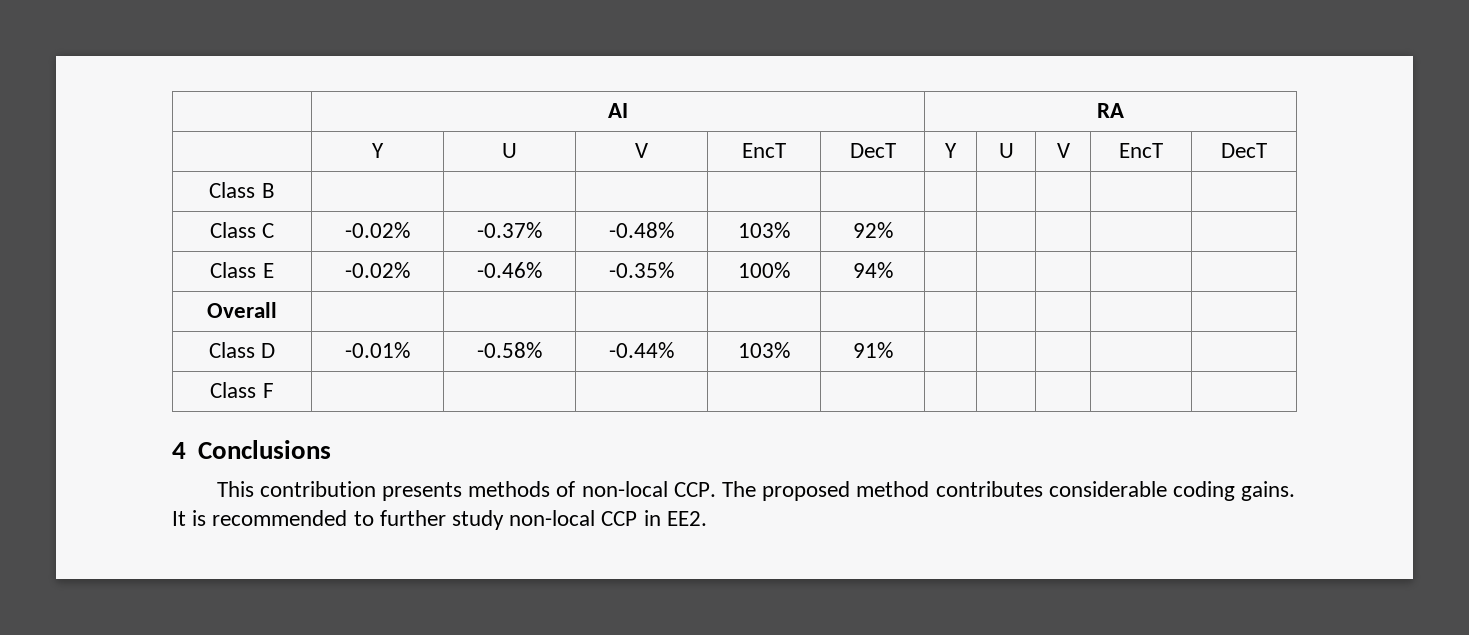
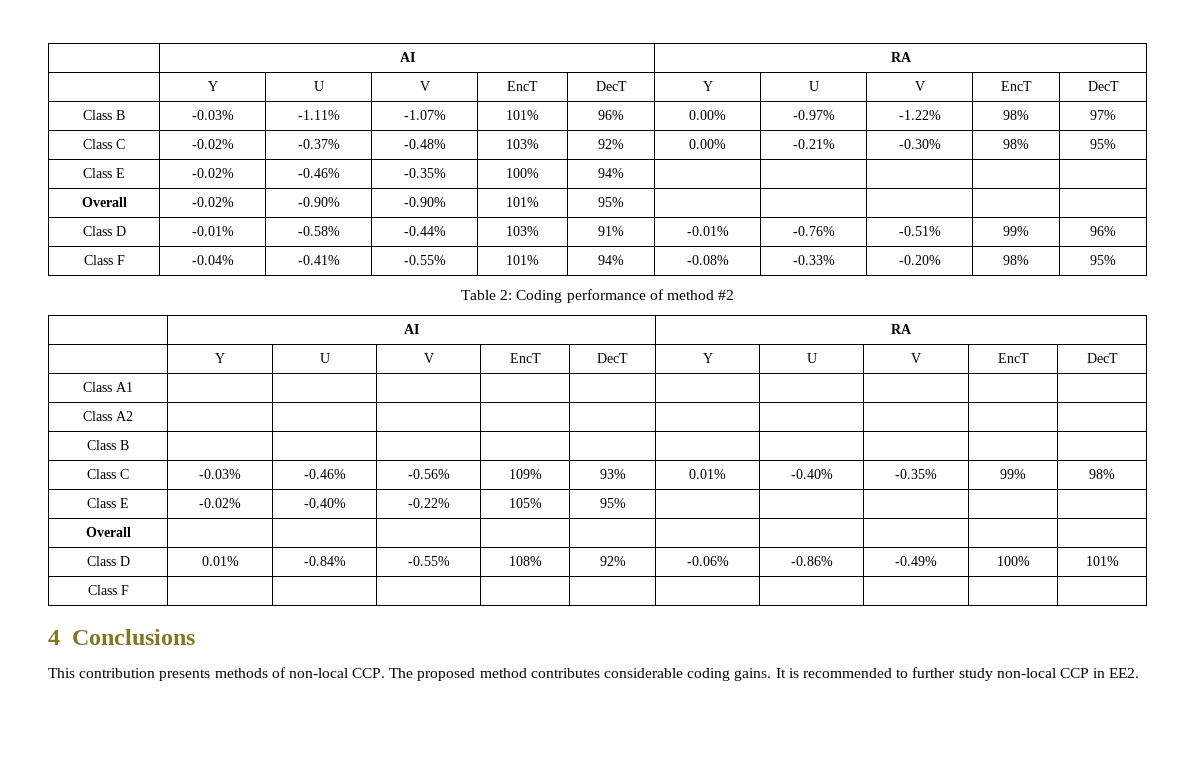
(275, 190) | | | | | | | | | -> [191,110,234,120] [297,110,340,120] [403,110,446,120] [506,110,539,120] [598,110,624,120] [689,110,726,120] [792,110,835,120] [898,110,941,120] [1003,110,1029,120] [1090,110,1116,120] -0.03% | -1.11% | -1.07% | 101% | 96% | 0.00% | -0.97% | -1.22% | 98% | 97%
(893, 230) | | | | -> [689,139,726,149] [792,139,835,149] [898,139,941,149] [1003,139,1029,149] [1090,139,1116,149] 0.00% | -0.21% | -0.30% | 98% | 95%
(277, 310) | | | | -> [191,197,234,207] [297,197,340,207] [403,197,446,207] [506,197,539,207] [598,197,624,207] -0.02% | -0.90% | -0.90% | 101% | 95%
(893, 350) | | | | -> [686,226,729,236] [792,226,835,236] [898,226,941,236] [1003,226,1029,236] [1090,226,1116,236] [83,255,125,265] [191,255,234,265] [297,255,340,265] [403,255,446,265] [506,255,539,265] [598,255,624,265] [686,255,729,265] [792,255,835,265] [898,255,941,265] [1003,255,1029,265] [1090,255,1116,265] [460,289,735,303] [404,324,420,334] [891,324,912,334] [214,353,225,363] [319,353,330,363] [423,353,434,363] [509,353,541,363] [597,353,628,363] [702,353,713,363] [806,353,817,363] [911,353,921,363] [997,353,1029,363] [1086,353,1118,363] [83,382,133,392] [83,411,133,421] [87,440,129,450] [87,469,129,479] [198,469,241,479] [303,469,346,479] [407,469,450,479] [508,469,542,479] [599,469,626,479] [689,469,726,479] [790,469,833,479] [895,469,937,479] [1000,469,1026,479] [1089,469,1115,479] [87,498,129,508] [198,498,241,508] [303,498,346,508] [407,498,450,508] [508,498,542,508] [599,498,626,508] [85,527,131,537] [86,556,130,566] [201,556,239,566] [303,556,346,566] [407,556,450,566] [508,556,542,566] [599,556,626,566] [686,556,729,566] [790,556,833,566] [895,556,937,566] [996,556,1030,566] [1085,556,1119,566] -0.01% | -0.76% | -0.51% | 99% | 96% // Class F | -0.04% | -0.41% | -0.55% | 101% | 94% | -0.08% | -0.33% | -0.20% | 98% | 95% // Table 2: Coding performance of method #2 // | AI | RA // | Y | U | V | EncT | DecT | Y | U | V | EncT | DecT // Class A1 | | | | | | | | | | // Class A2 | | | | | | | | | | // Class B | | | | | | | | | | // Class C | -0.03% | -0.46% | -0.56% | 109% | 93% | 0.01% | -0.40% | -0.35% | 99% | 98% // Class E | -0.02% | -0.40% | -0.22% | 105% | 95% | | | | | // Overall | | | | | | | | | | // Class D | 0.01% | -0.84% | -0.55% | 108% | 92% | -0.06% | -0.86% | -0.49% | 100% | 101%

